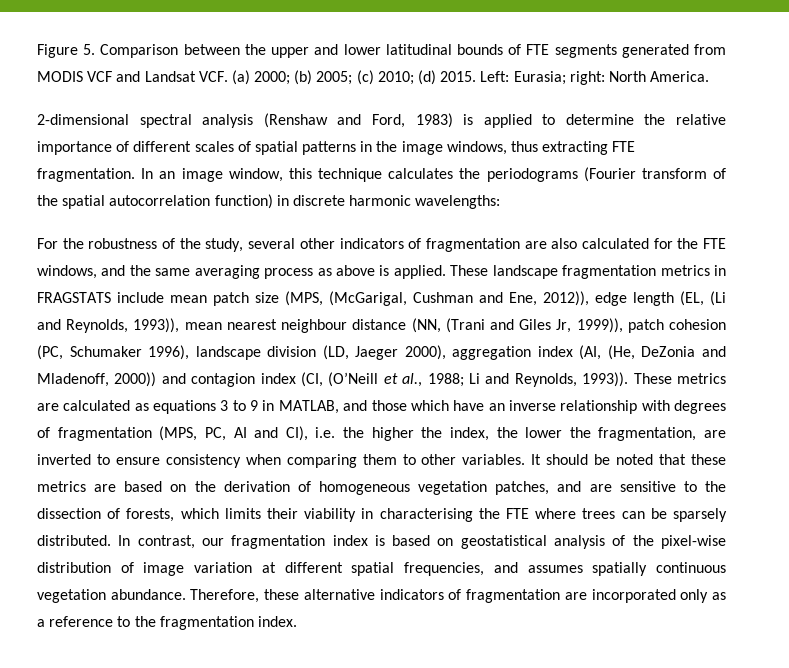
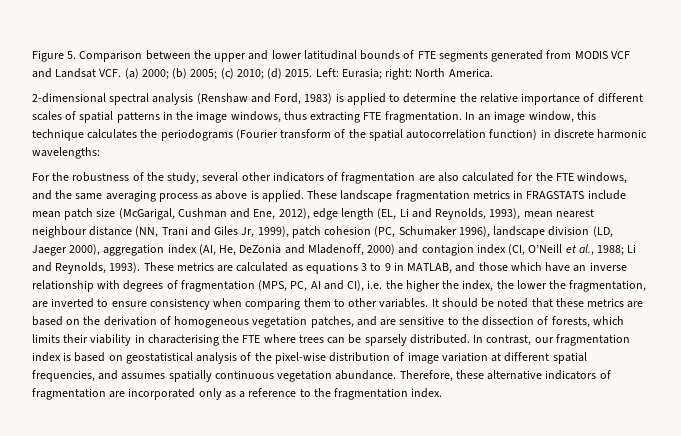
[285,291,323,306] (MPS, -> (116, 212) none
[543,291,589,306] 2012)), -> [278,208,310,220] 2012),
[710,291,726,306] [37,318,180,333] (Li and Reynolds, 1993)), -> [399,208,521,220] Li and Reynolds, 1993),
[445,318,485,333] (Trani -> [161,226,188,236] Trani
[576,318,623,333] 1999)), -> [257,226,289,238] 1999),
[607,345,635,360] (He, -> [219,245,237,256] He,
[114,372,157,387] 2000)) -> [367,244,396,255] 2000)
[328,372,379,387] (O’Neill -> [528,244,563,253] O’Neill
[582,372,629,387] 1993)). -> [109,262,141,273] 1993).

